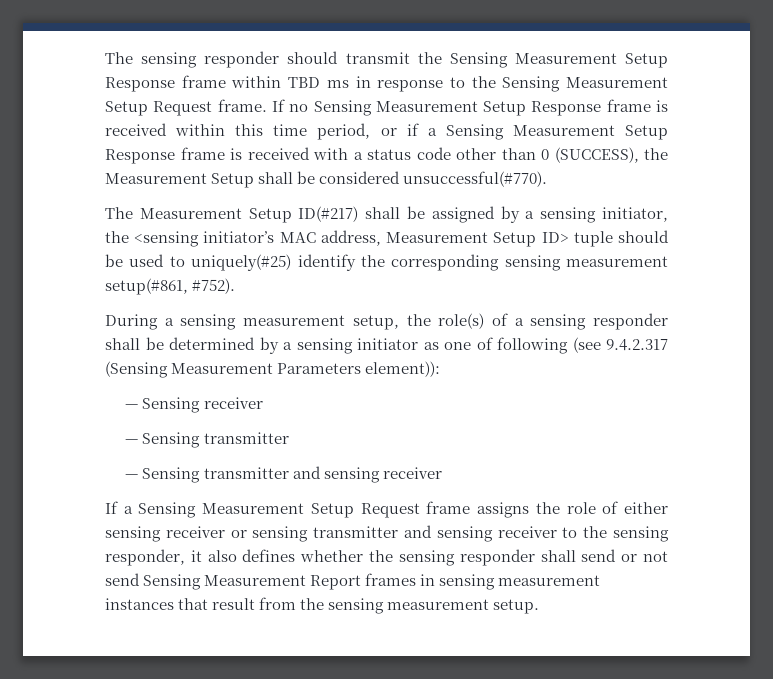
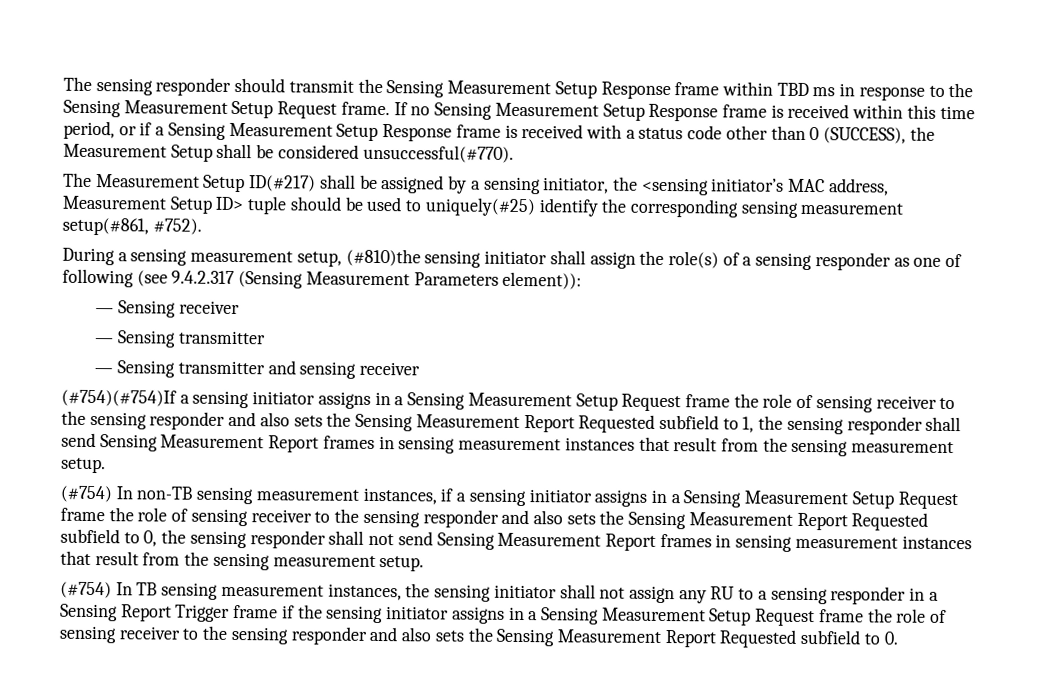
(399, 322) none -> [345,248,636,269] (#810)the sensing initiator shall assign
[105,337,418,354] shall be determined by a sensing initiator -> (891, 261) none
[105,501,669,518] [105,525,670,542] [105,549,364,566] If a Sensing Measurement Setup Request frame assigns the role of either sensing receiver or sensing transmitter and sensing receiver to the sensing responder, it also defines whether -> [61,389,956,413] [61,410,755,433] (#754)(#754)If a sensing initiator assigns in a Sensing Measurement Setup Request frame the role of sensing receiver to the sensing responder and also sets the Sensing Measurement Report Requested subfield to 1,
[621,554,638,562] or -> [99,434,955,457] [61,457,106,474] [60,485,958,510] [60,507,929,531] [60,528,365,549] Sensing Measurement Report frames in sensing measurement instances that result from the sensing measurement setup. // (#754) In non-TB sensing measurement instances, if a sensing initiator assigns in a Sensing Measurement Setup Request frame the role of sensing receiver to the sensing responder and also sets the Sensing Measurement Report Requested subfield to 0, the sensing responder shall
(540, 606) none -> [60,581,939,605] [60,603,948,627] [59,625,898,648] // (#754) In TB sensing measurement instances, the sensing initiator shall not assign any RU to a sensing responder in a Sensing Report Trigger frame if the sensing initiator assigns in a Sensing Measurement Setup Request frame the role of sensing receiver to the sensing responder and also sets the Sensing Measurement Report Requested subfield to 0.

